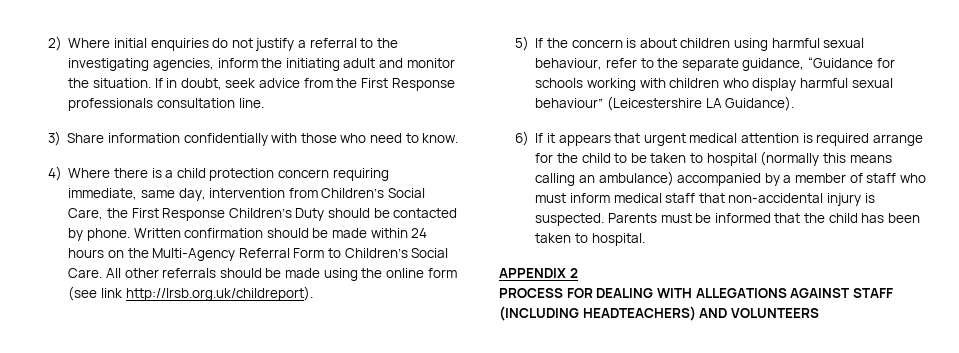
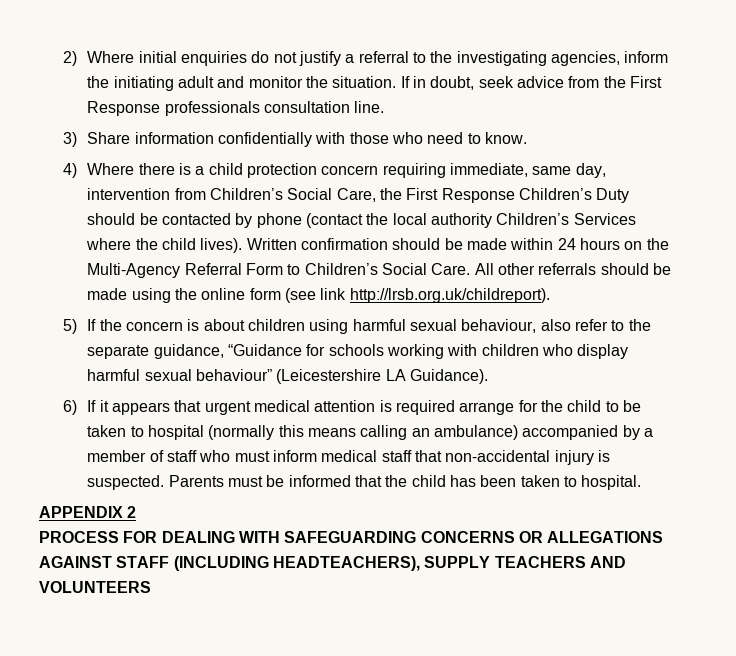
[86,228,130,241] phone. -> [256,213,636,228] [86,238,243,253] phone (contact the local authority Children’s Services where the child lives).
(603, 64) none -> [540,319,571,331] also
(692, 293) none -> [284,531,543,543] SAFEGUARDING CONCERNS OR
[582,306,696,321] HEADTEACHERS) -> [272,556,586,571] HEADTEACHERS), SUPPLY TEACHERS

